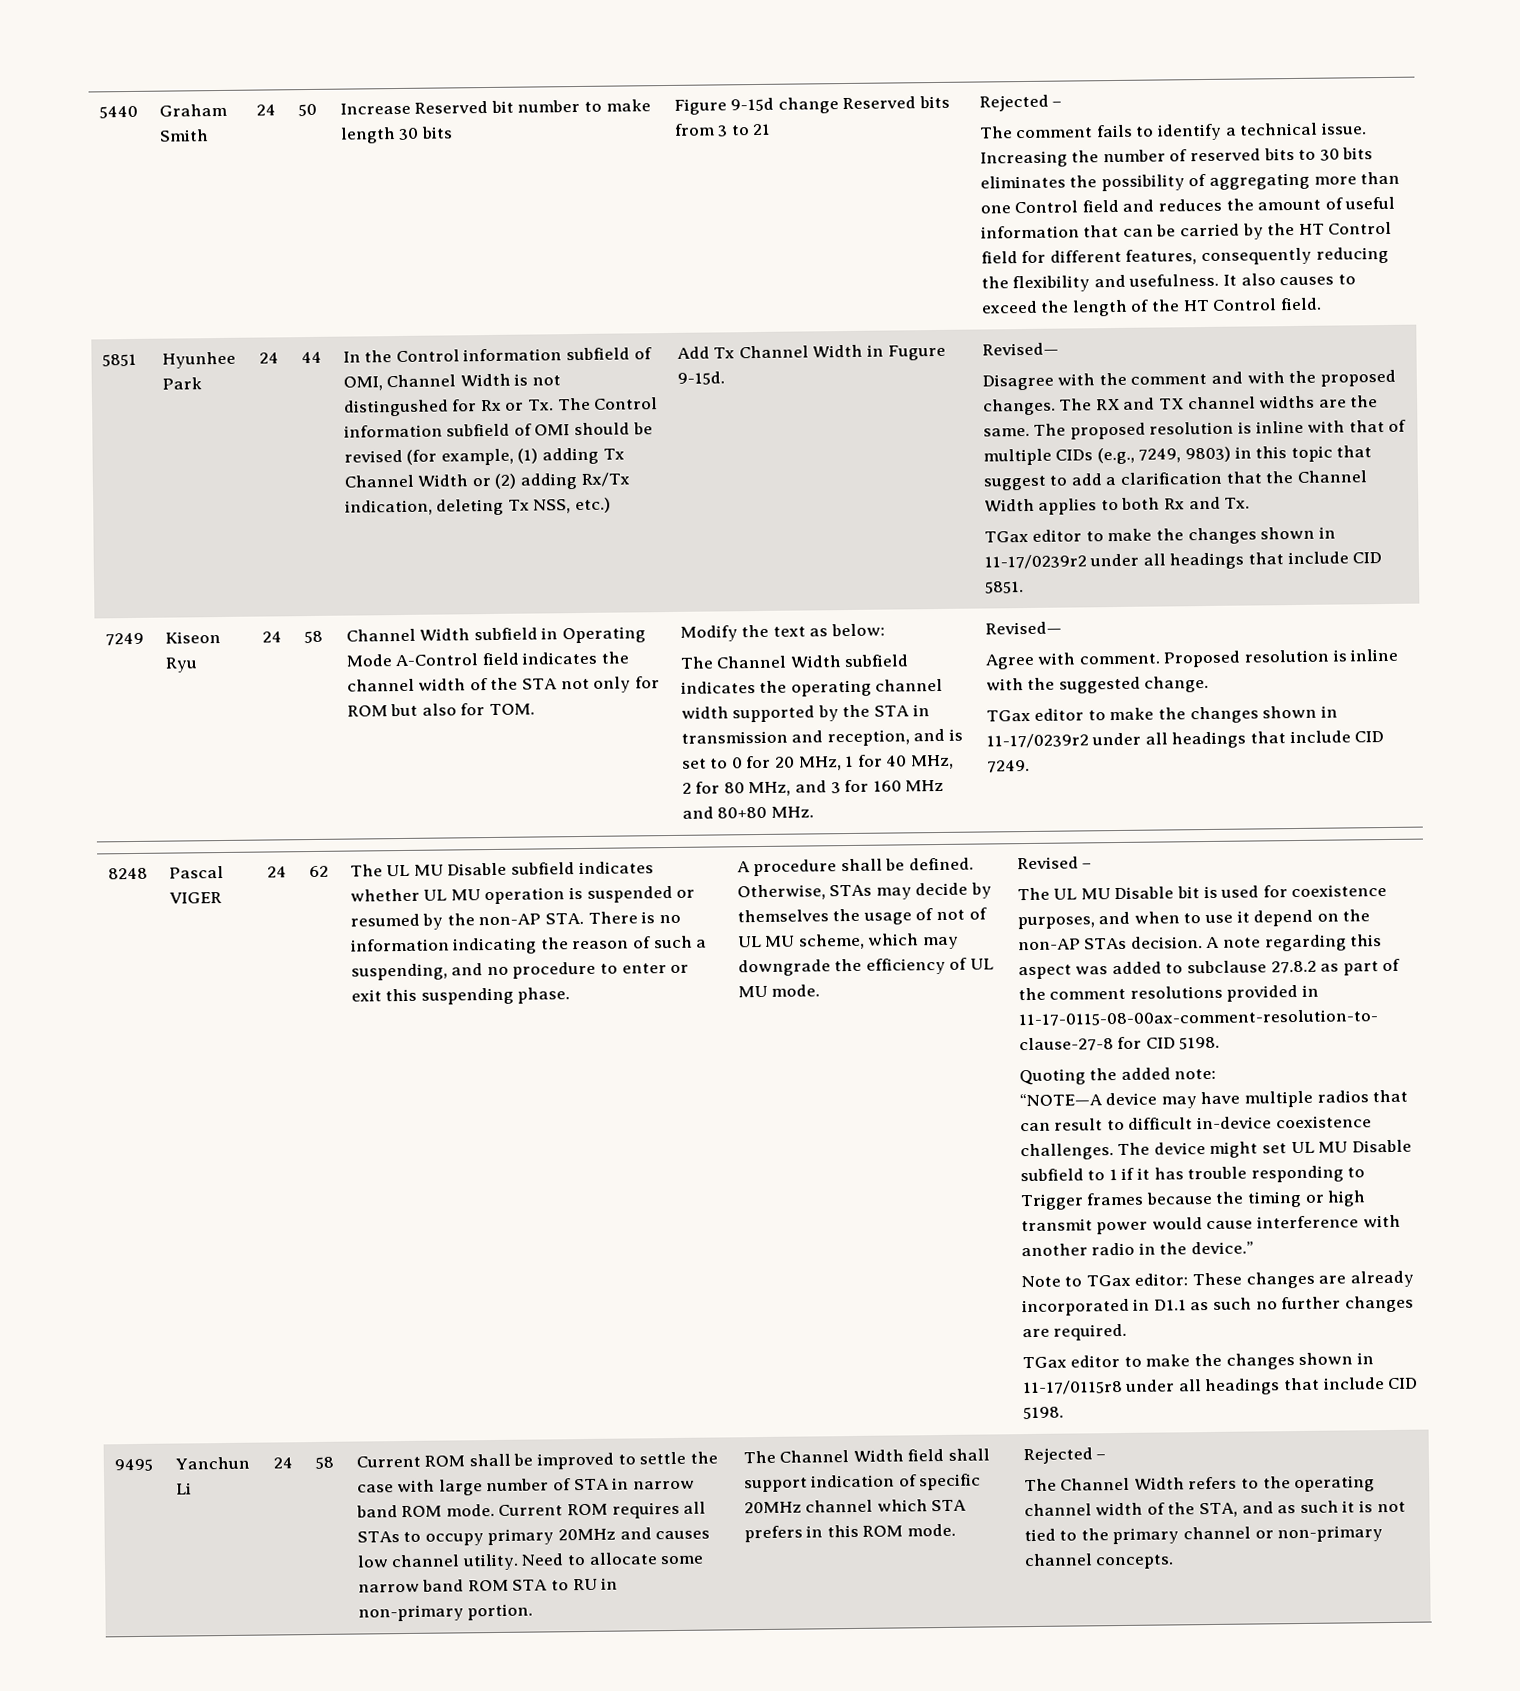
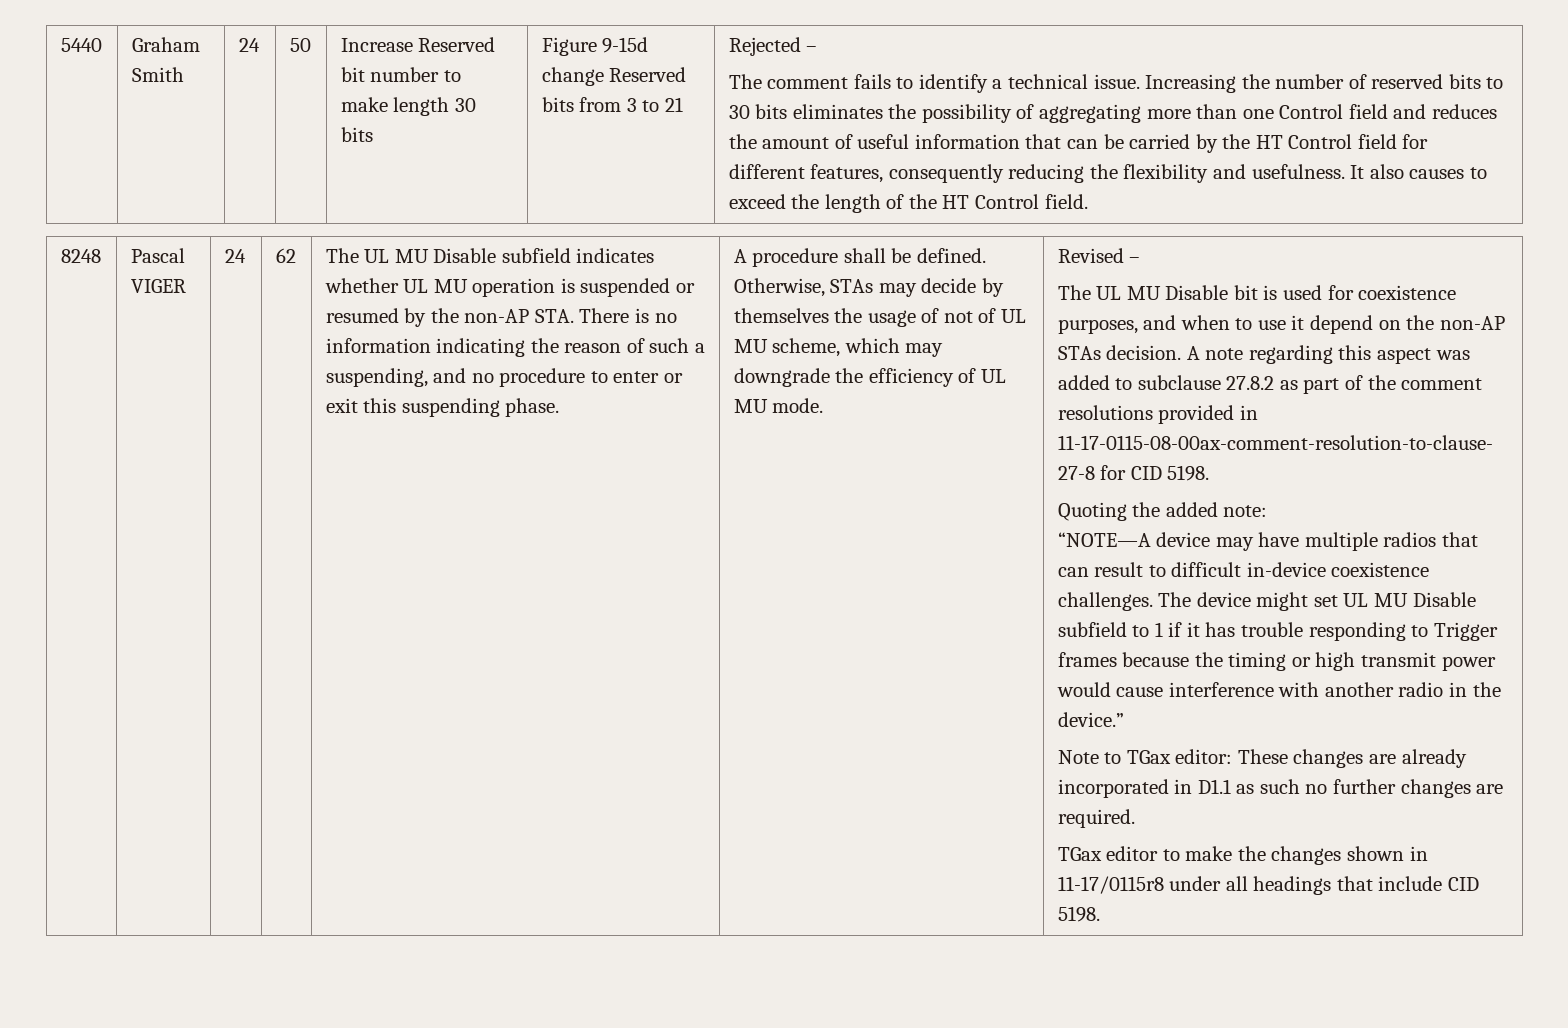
[101,353,137,367] [161,351,236,369] [161,377,202,390] [258,352,279,364] [300,351,322,364] [342,347,652,363] [342,373,562,391] [343,397,659,417] [342,422,653,438] [343,447,625,466] [343,472,630,490] [343,497,612,516] [676,344,946,361] [676,371,725,385] [981,342,1059,356] [981,369,1396,391] [982,395,1379,416] [982,419,1407,440] [982,445,1373,466] [982,470,1367,491] [983,496,1251,515] [983,526,1336,545] [983,551,1383,570] [984,581,1024,594] [104,632,144,646] [164,631,221,644] [164,657,198,673] [261,631,282,643] [303,630,323,644] [345,626,647,644] [345,651,630,667] [346,676,660,693] [346,703,536,717] [679,623,886,642] [679,654,910,669] [679,678,944,697] [680,704,930,723] [680,728,964,747] [681,754,954,771] [681,779,945,797] [681,806,814,819] [984,621,1062,635] [984,648,1399,670] [985,675,1210,694] [985,705,1338,724] [985,730,1385,749] [986,759,1030,773] // 5851 | Hyunhee Park | 24 | 44 | In the Control information subfield of OMI, Channel Width is not distingushed for Rx or Tx. The Control information subfield of OMI should be revised (for example, (1) adding Tx Channel Width or (2) adding Rx/Tx indication, deleting Tx NSS, etc.) | Add Tx Channel Width in Fugure 9-15d. | Revised— // Disagree with the comment and with the proposed changes. The RX and TX channel widths are the same. The proposed resolution is inline with that of multiple CIDs (e.g., 7249, 9803) in this topic that suggest to add a clarification that the Channel Width applies to both Rx and Tx. // TGax editor to make the changes shown in 11-17/0239r2 under all headings that include CID 5851. // 7249 | Kiseon Ryu | 24 | 58 | Channel Width subfield in Operating Mode A-Control field indicates the channel width of the STA not only for ROM but also for TOM. | Modify the text as below: // The Channel Width subfield indicates the operating channel width supported by the STA in transmission and reception, and is set to 0 for 20 MHz, 1 for 40 MHz, 2 for 80 MHz, and 3 for 160 MHz and 80+80 MHz. | Revised— // Agree with comment. Proposed resolution is inline with the suggested change. // TGax editor to make the changes shown in 11-17/0239r2 under all headings that include CID 7249. -> (1088, 201) none
[113,1458,153,1472] [174,1456,250,1470] [175,1482,192,1495] [272,1457,293,1469] [314,1456,334,1470] [355,1451,718,1470] [356,1477,695,1496] [355,1501,707,1519] [356,1527,711,1546] [356,1552,705,1571] [357,1577,619,1593] [357,1603,534,1622] [742,1448,991,1464] [743,1473,982,1493] [743,1499,967,1514] [743,1523,957,1543] [1022,1447,1107,1465] [1023,1475,1376,1493] [1023,1500,1406,1518] [1023,1525,1384,1545] [1023,1553,1175,1570] // 9495 | Yanchun Li | 24 | 58 | Current ROM shall be improved to settle the case with large number of STA in narrow band ROM mode. Current ROM requires all STAs to occupy primary 20MHz and causes low channel utility. Need to allocate some narrow band ROM STA to RU in non-primary portion. | The Channel Width field shall support indication of specific 20MHz channel which STA prefers in this ROM mode. | Rejected – // The Channel Width refers to the operating channel width of the STA, and as such it is not tied to the primary channel or non-primary channel concepts. -> (1100, 914) none

